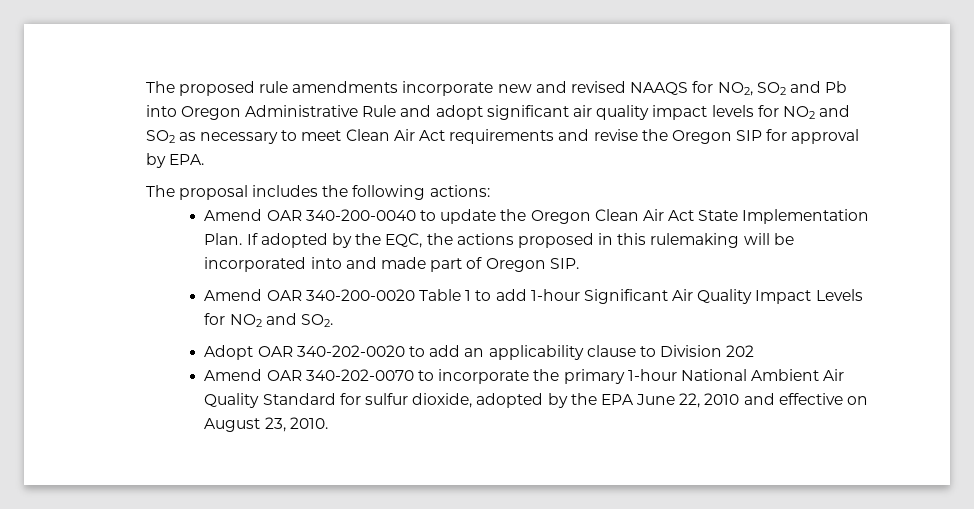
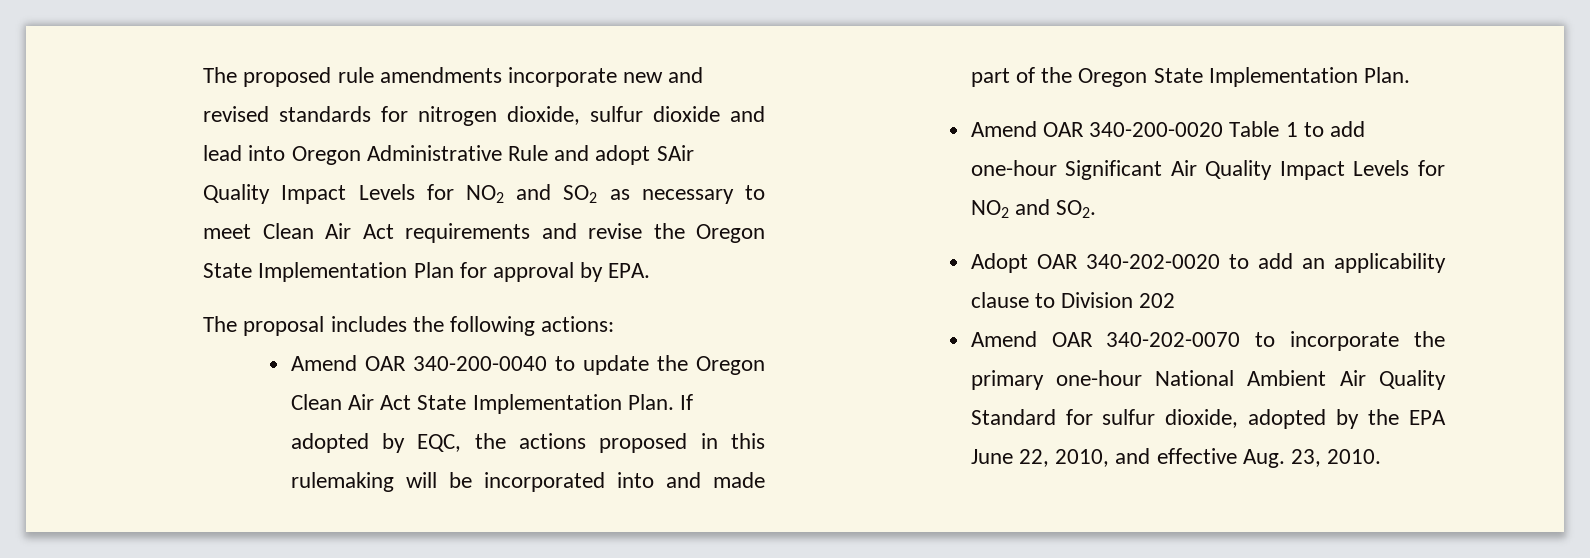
[630,81,848,96] NAAQS for NO2, SO2 and Pb -> [279,106,765,126] [203,145,243,161] standards for nitrogen dioxide, sulfur dioxide and lead
[486,105,754,120] significant air quality impact levels -> [656,145,694,161] [203,184,415,204] SAir Quality Impact Levels
[736,130,763,141] SIP -> [203,262,454,282] State Implementation Plan
[355,233,382,245] the -> (406, 443) none
[485,258,579,272] Oregon SIP. -> [1041,67,1410,87] the Oregon State Implementation Plan.
[530,289,580,301] 1-hour -> [970,160,1057,176] one-hour
[627,369,677,381] 1-hour -> [1055,370,1142,386] one-hour
[704,393,740,405] 2010 -> [1055,449,1110,467] 2010,
[847,396,869,405] [204,418,261,432] on August -> [1242,449,1285,468] Aug.

